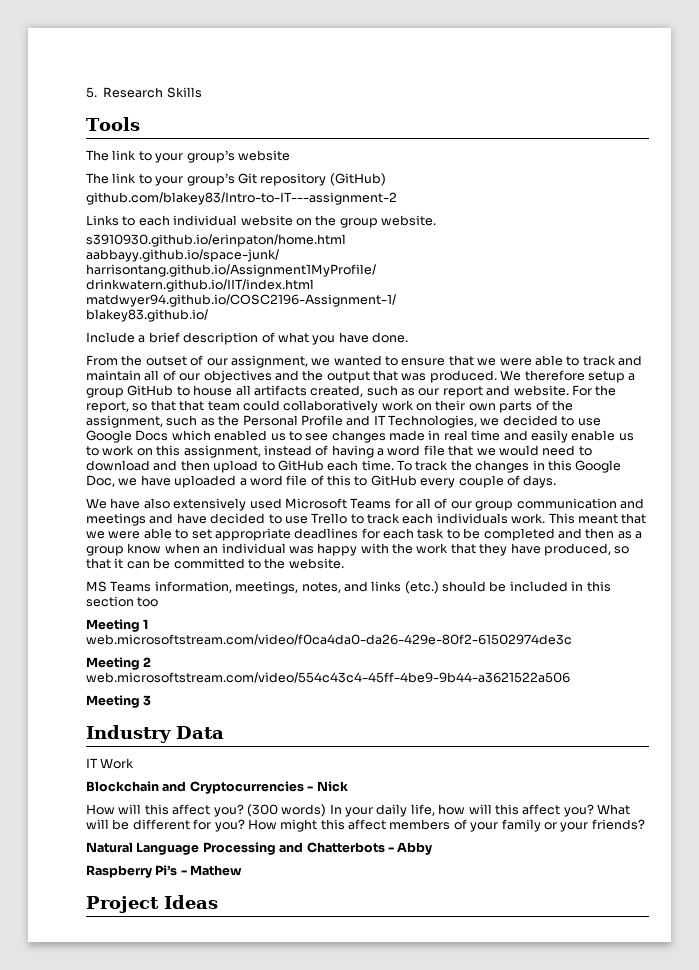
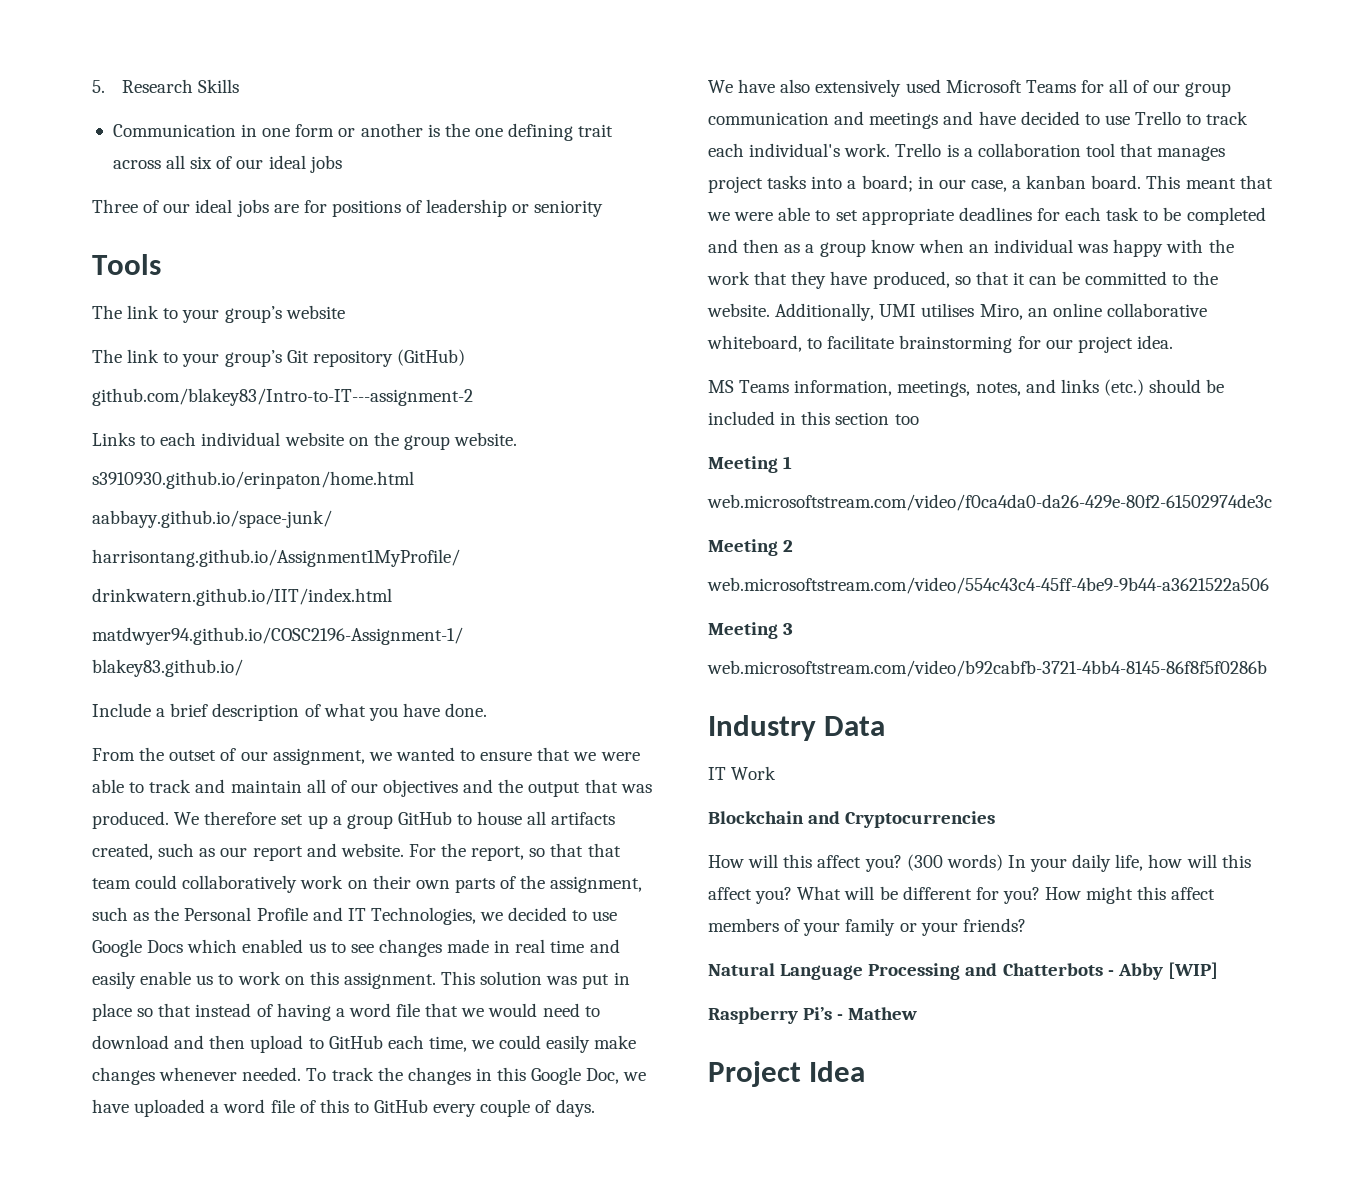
(202, 92) none -> [112,123,614,141] [112,155,342,173] [92,199,604,217] // Communication in one form or another is the one defining trait across all six of our ideal jobs // Three of our ideal jobs are for positions of leadership or seniority
[587,371,625,383] setup -> [281,814,328,829] set up
[183,445,261,458] assignment, -> [343,971,630,989] [92,1003,192,1021] assignment. This solution was put in place so that
[361,460,394,471] time. -> [428,1035,637,1053] [92,1067,302,1085] time, we could easily make changes whenever needed.
[436,513,546,524] individuals work. -> [749,143,1226,161] [708,175,1142,193] individual's work. Trello is a collaboration tool that manages project tasks into a board; in our case, a kanban board.
(344, 563) none -> [775,303,1207,321] [707,335,1173,353] Additionally, UMI utilises Miro, an online collaborative whiteboard, to facilitate brainstorming for our project idea.
(152, 700) none -> [707,660,1267,677] // web.microsoftstream.com/video/b92cabfb-3721-4bb4-8145-86f8f5f0286b
[307,781,348,792] - Nick -> (996, 819) none
(433, 848) none -> [1167,962,1218,979] [WIP]
[164,895,218,909] Ideas -> [809,1061,866,1082] Idea

